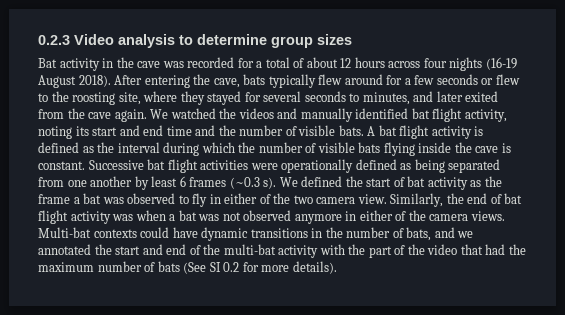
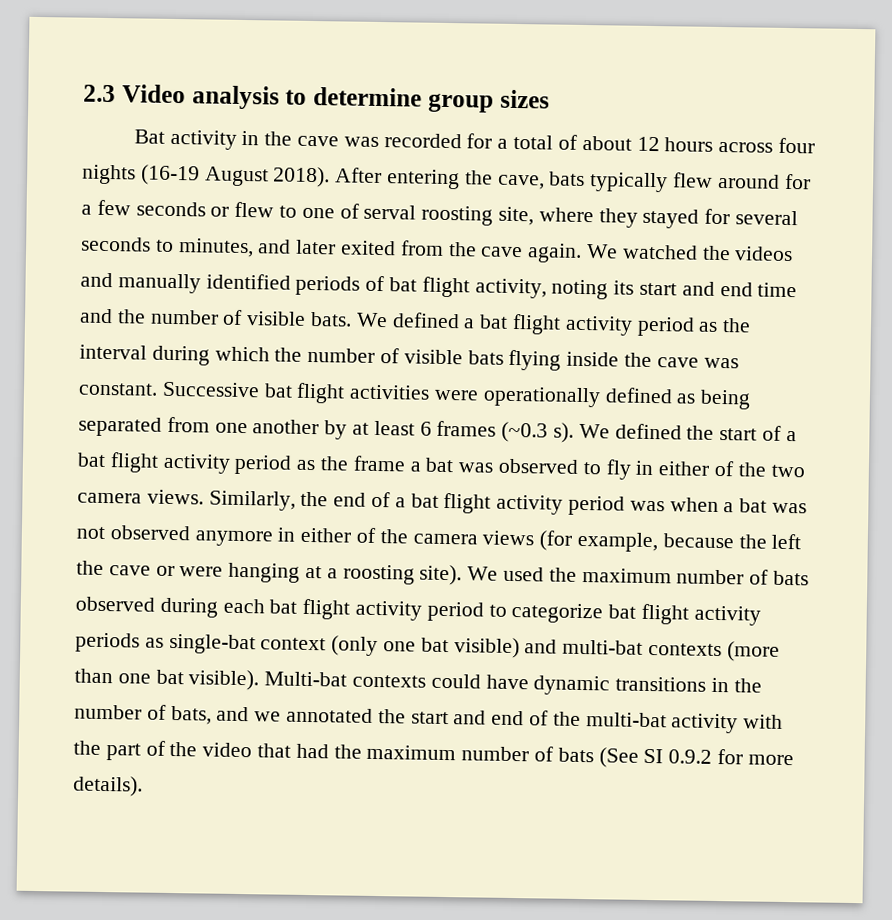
[38,35,70,45] 0.2.3 -> [83,84,116,103] 2.3
[51,91,69,102] the -> [301,203,417,220] one of serval
(409, 113) none -> [295,275,386,296] periods of
[367,125,484,139] [38,142,79,153] A bat flight activity is defined -> [355,312,695,337] We defined a bat flight activity period
[501,143,511,153] is -> [703,357,739,369] was
(149, 183) none -> [352,422,370,435] at
[407,176,468,190] bat activity -> [785,430,797,442] [77,452,293,475] a bat flight activity period
[357,194,387,204] view. -> [146,489,204,505] views.
[504,193,523,204] [38,210,111,224] bat flight activity -> [394,492,626,516] a bat flight activity period
[470,211,505,221] views. -> [482,530,802,553] [76,560,810,586] [75,596,761,626] [75,632,780,662] [74,668,260,691] views (for example, because the left the cave or were hanging at a roosting site). We used the maximum number of bats observed during each bat flight activity period to categorize bat flight activity periods as single-bat context (only one bat visible) and multi-bat contexts (more than one bat visible).
[223,262,240,272] 0.2 -> [668,749,713,764] 0.9.2

